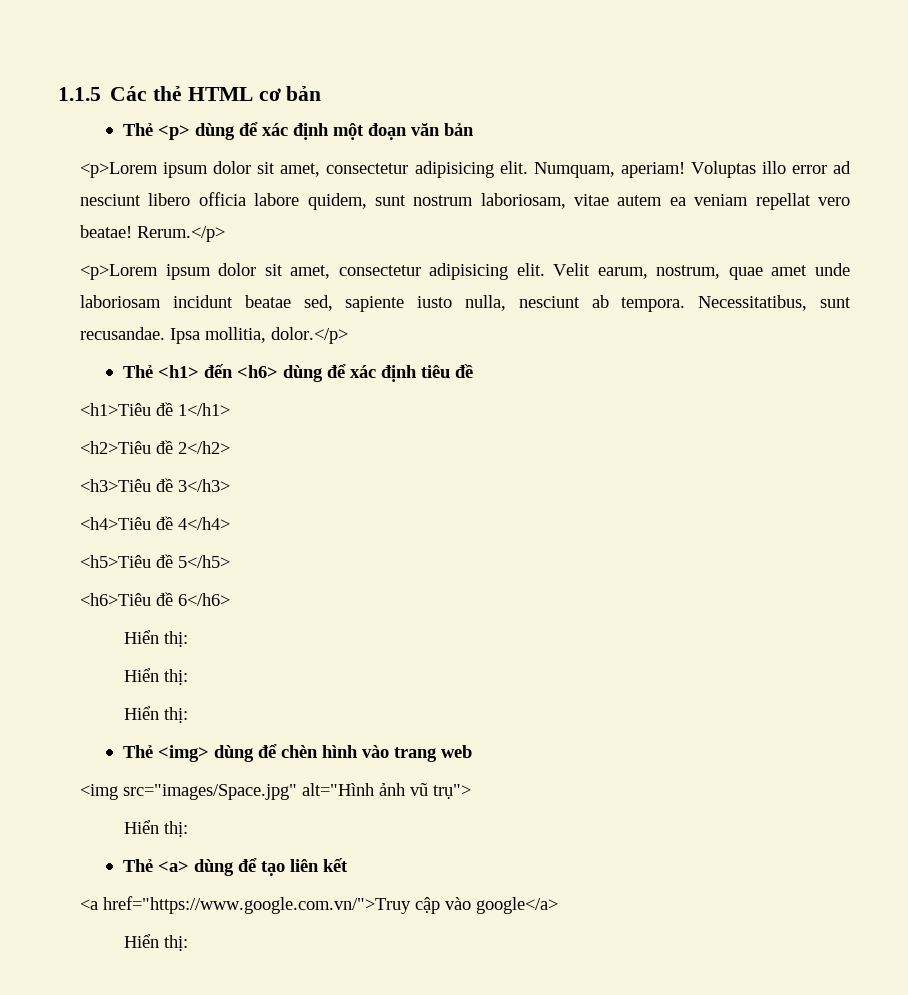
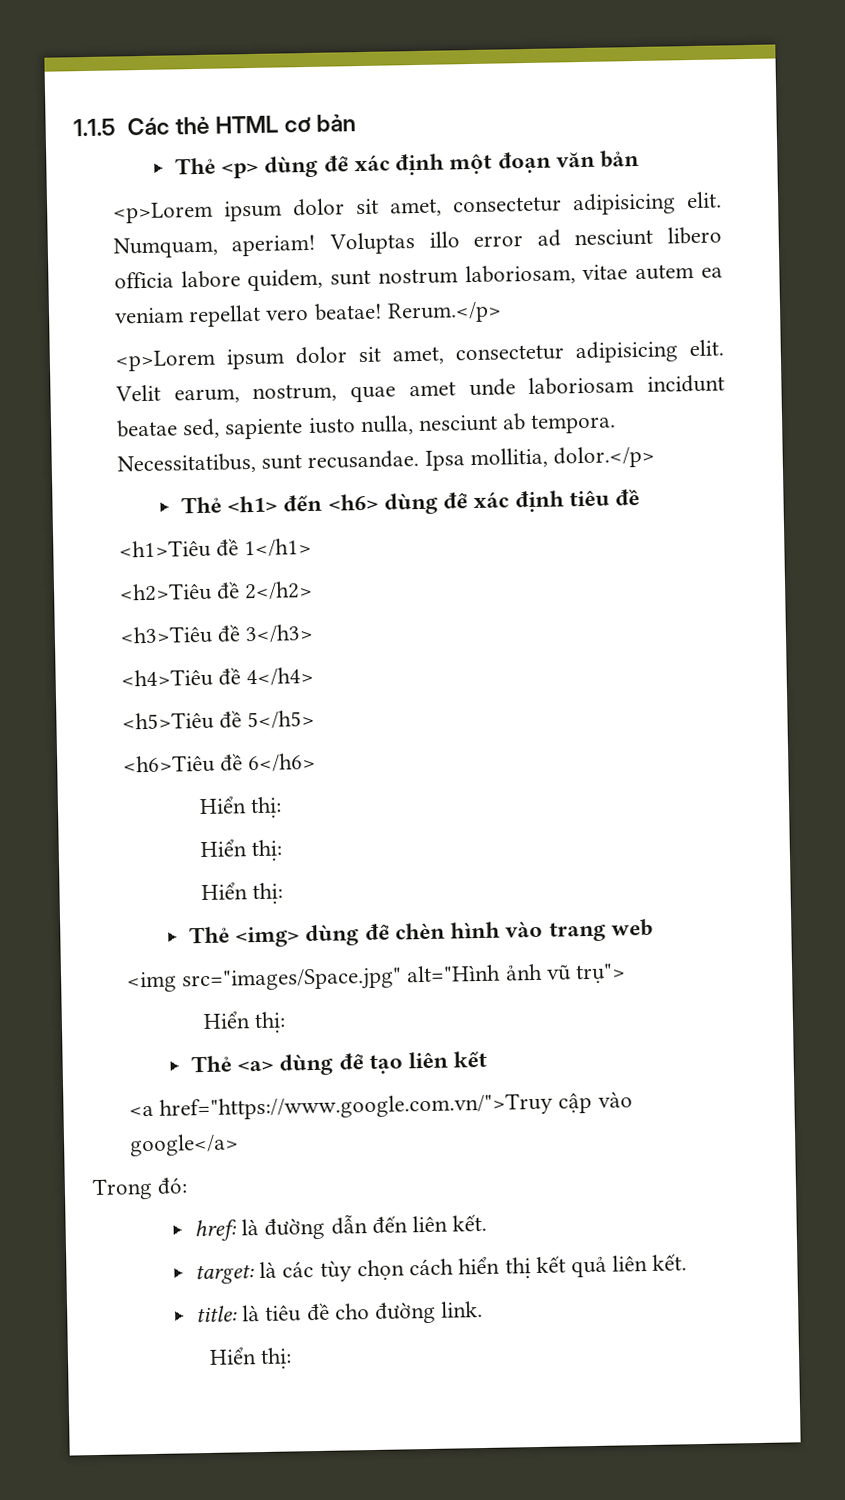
(559, 905) none -> [92,1177,189,1201] [194,1213,488,1242] [195,1253,688,1285] [196,1300,484,1324] // Trong đó: // href: là đường dẫn đến liên kết. // target: là các tùy chọn cách hiển thị kết quả liên kết. // title: là tiêu đề cho đường link.

